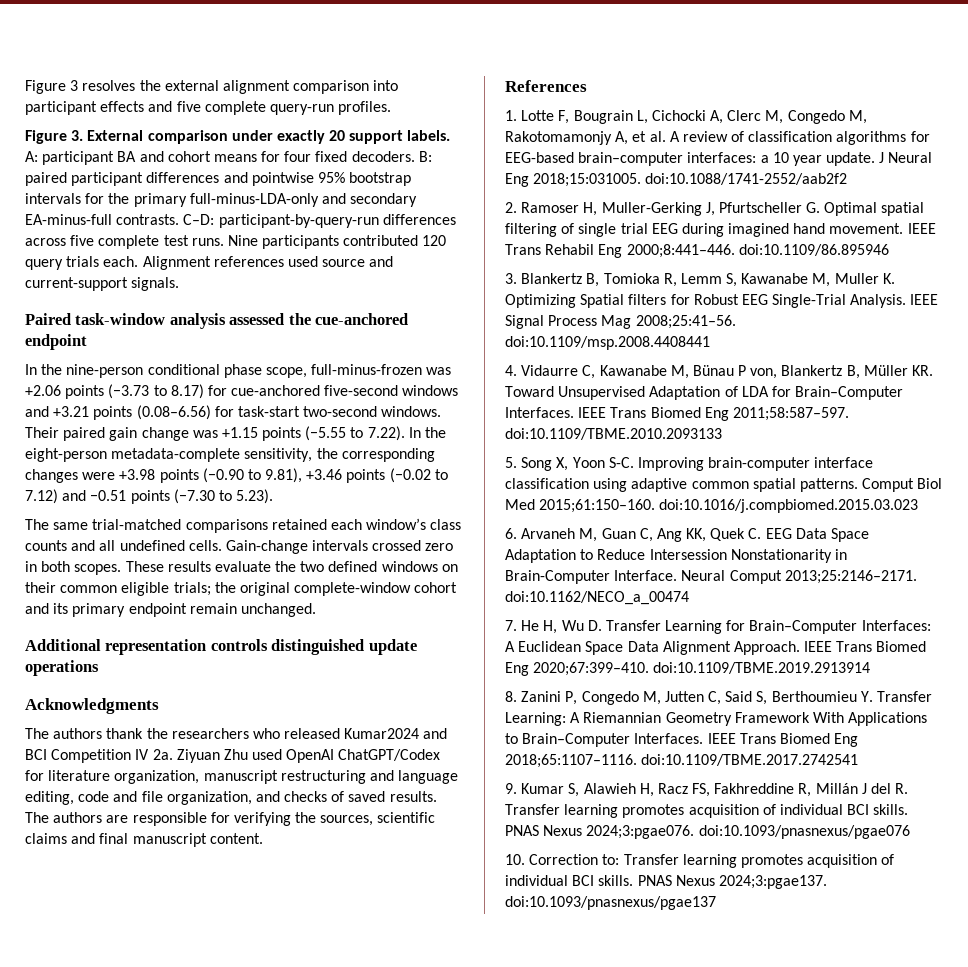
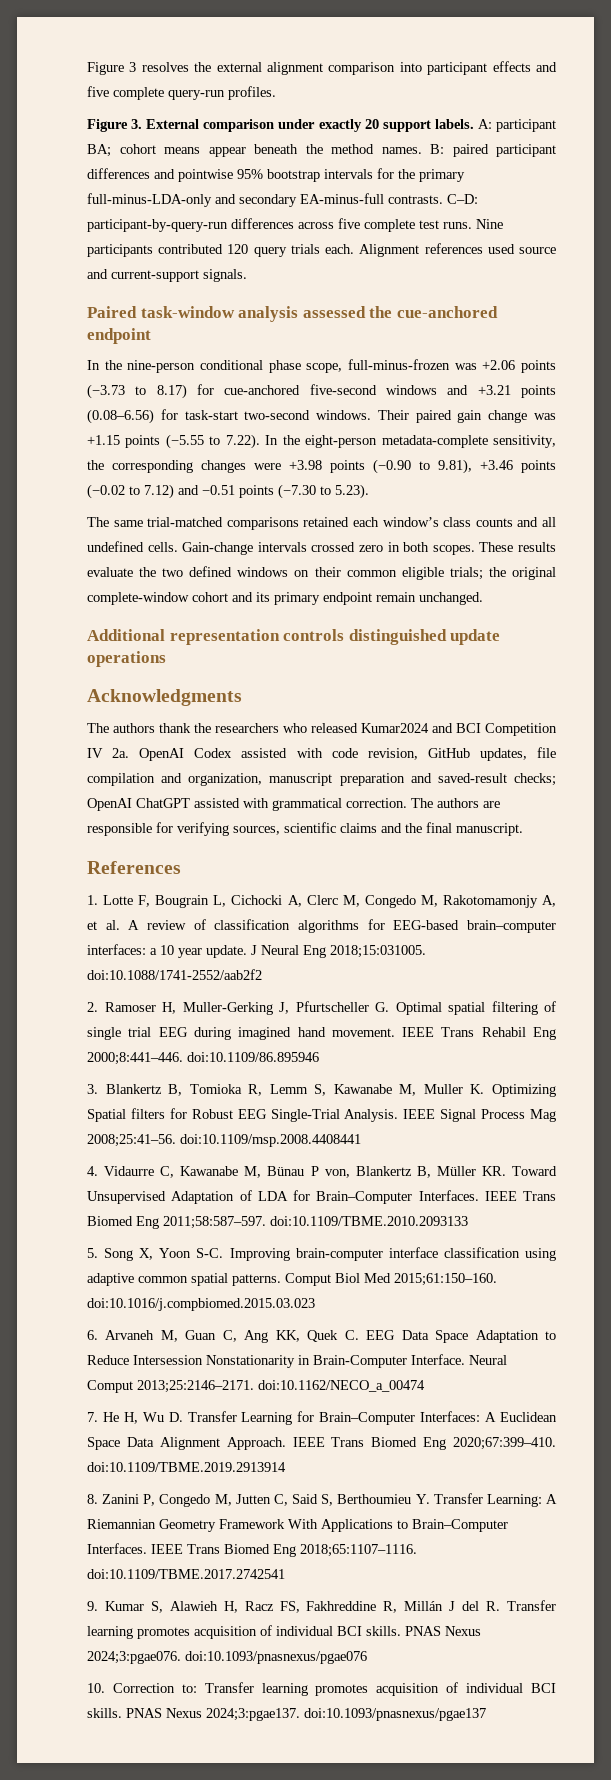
[117,151,415,162] BA and cohort means for four fixed decoders. -> [87,144,422,157] BA; cohort means appear beneath the method names.
[176,749,441,763] [25,770,459,784] [25,791,437,805] Ziyuan Zhu used OpenAI ChatGPT/Codex for literature organization, manuscript restructuring and language editing, code and file organization, and checks of saved results. -> [139,747,557,761] [87,773,556,786] [87,798,407,811] OpenAI Codex assisted with code revision, GitHub updates, file compilation and organization, manuscript preparation and saved-result checks; OpenAI ChatGPT assisted with grammatical correction.
[295,812,317,823] the -> (229, 829) none
[99,833,263,847] final manuscript content. -> [405,822,523,836] the final manuscript.

